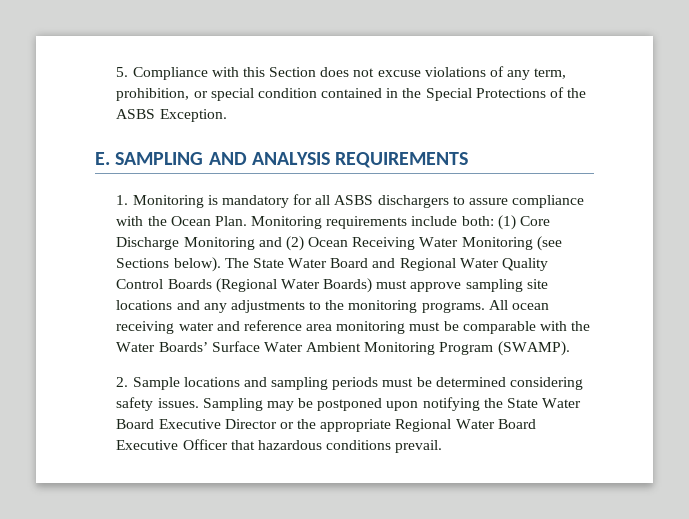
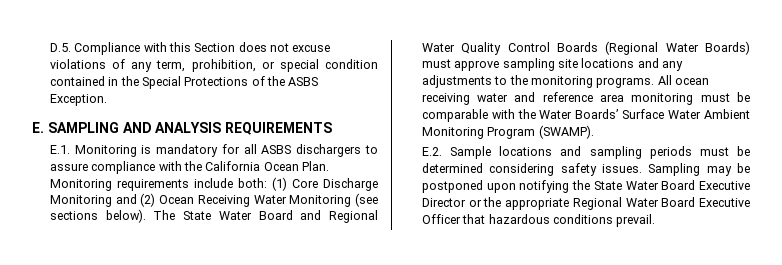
[116,67,129,77] 5. -> [49,43,71,52] D.5.
[116,195,129,205] 1. -> [49,145,70,154] E.1.
(167, 221) none -> [205,161,261,171] California
[116,258,170,268] Sections -> [49,211,98,220] sections
[116,377,129,387] 2. -> [421,147,442,156] E.2.

